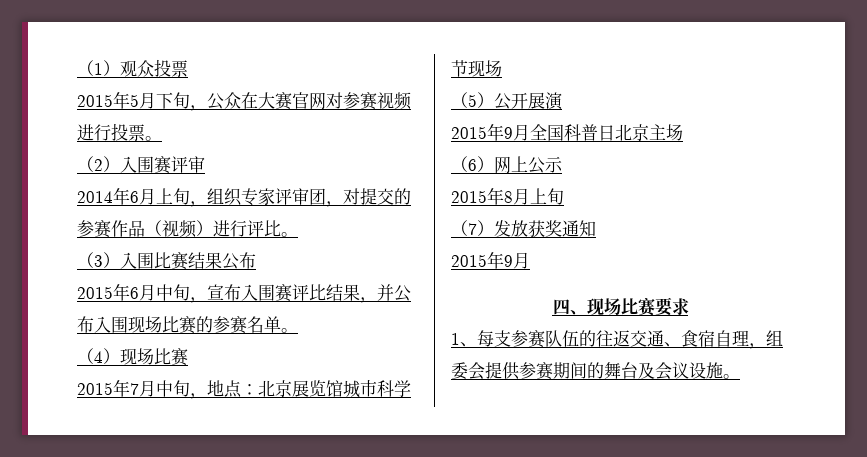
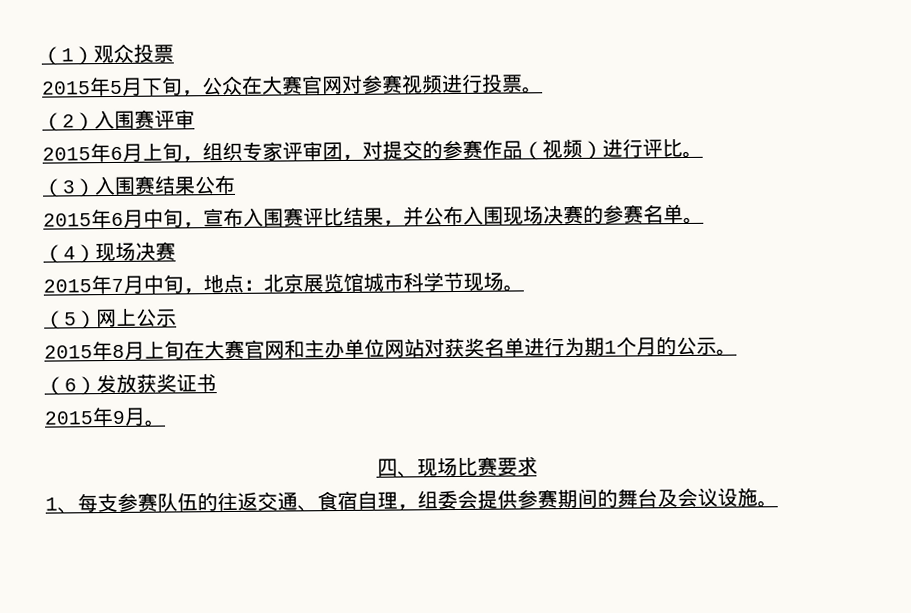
[77,191,113,203] 2014 -> [42,147,91,161] 2015
[154,252,171,269] 比 -> (136, 185) none
[162,316,179,333] 比 -> [543,205,564,225] 决
[154,348,171,365] 比 -> [135,241,156,261] 决
(502, 68) none -> [503,284,524,292] 。
[494,92,564,110] [451,123,683,141] [451,156,494,172] 公开展演 // 2015年9月全国科普日北京主场 // （6） -> (97, 320) none
[451,220,477,236] // （7 -> [184,336,737,360] [44,376,77,396] 在大赛官网和主办单位网站对获奖名单进行为期1个月的公示。 // （6
[562,220,596,237] [451,251,530,269] 通知 // 2015年9月 -> [176,373,217,393] [44,406,166,427] 证书 // 2015年9月。

